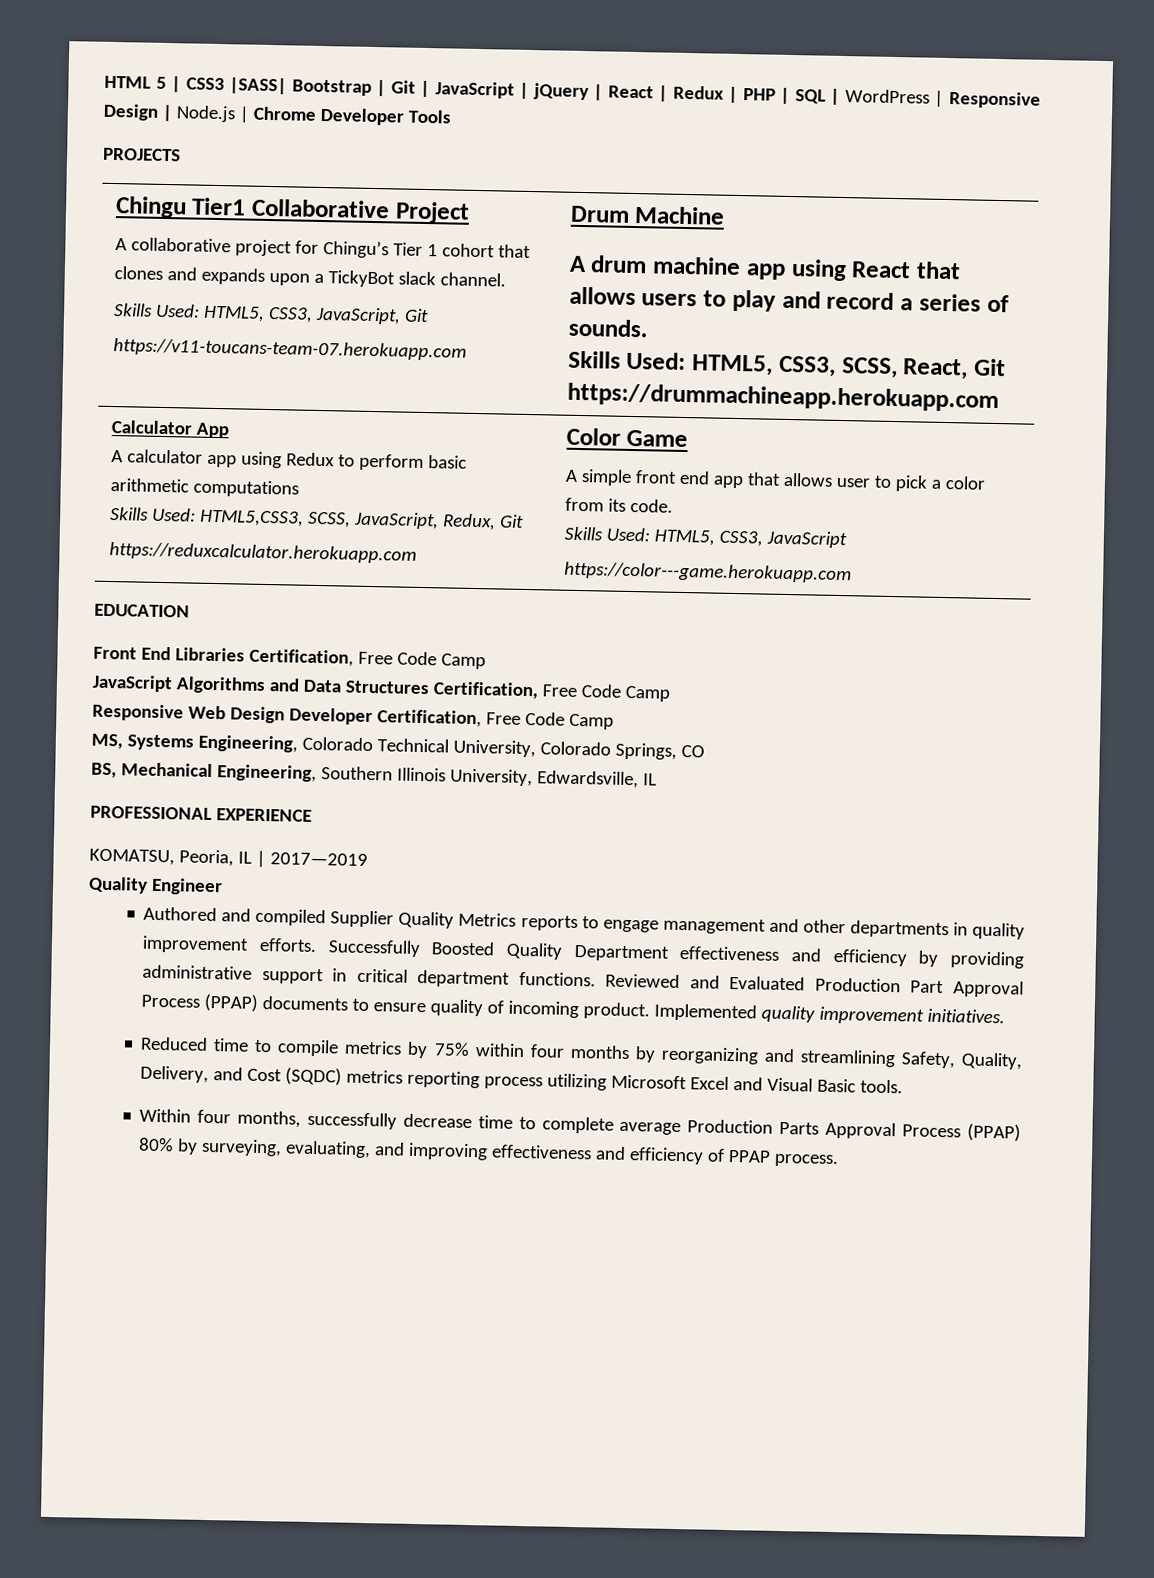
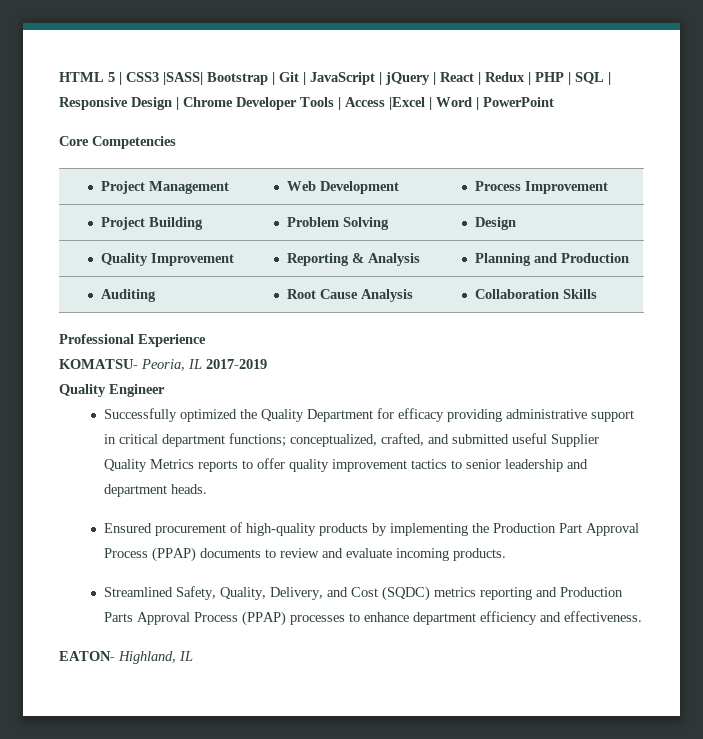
[844,89,945,107] WordPress | -> (611, 78) none
[175,105,250,123] Node.js | -> (179, 103) none
[102,147,181,162] [114,196,470,224] [114,237,531,259] [113,266,506,288] [112,303,429,325] [112,338,467,361] [569,205,726,225] [568,255,962,282] [568,286,1009,313] [567,318,649,338] [567,350,1007,380] [566,382,999,413] [110,419,229,439] [110,449,467,471] [109,477,299,498] [109,506,524,531] [108,541,417,564] [565,427,689,448] [564,469,986,492] [564,497,673,513] [563,526,847,549] [563,561,852,584] [94,603,190,618] [93,646,486,670] [92,674,670,702] [92,703,614,730] [91,733,705,760] [91,762,657,789] [90,805,312,822] [89,848,368,868] [88,876,223,896] [143,906,1026,940] [142,935,939,967] // PROJECTS // Chingu Tier1 Collaborative Project // A collaborative project for Chingu’s Tier 1 cohort that clones and expands upon a TickyBot slack channel. // Skills Used: HTML5, CSS3, JavaScript, Git // https://v11-toucans-team-07.herokuapp.com | Drum Machine // A drum machine app using React that allows users to play and record a series of sounds. // Skills Used: HTML5, CSS3, SCSS, React, Git https://drummachineapp.herokuapp.com // Calculator App // A calculator app using Redux to perform basic arithmetic computations // Skills Used: HTML5,CSS3, SCSS, JavaScript, Redux, Git // https://reduxcalculator.herokuapp.com | Color Game // A simple front end app that allows user to pick a color from its code. // Skills Used: HTML5, CSS3, JavaScript // https://color---game.herokuapp.com // EDUCATION // Front End Libraries Certification, Free Code Camp // JavaScript Algorithms and Data Structures Certification, Free Code Camp // Responsive Web Design Developer Certification, Free Code Camp // MS, Systems Engineering, Colorado Technical University, Colorado Springs, CO // BS, Mechanical Engineering, Southern Illinois University, Edwardsville, IL // PROFESSIONAL EXPERIENCE // KOMATSU, Peoria, IL | 2017—2019 // Quality Engineer // Authored and compiled Supplier Quality Metrics reports to engage management and other departments in quality improvement efforts. Successfully Boosted Quality Department effectiveness and efficiency by -> [338,97,554,110] [59,136,176,149] [101,181,230,194] [287,181,400,194] [475,181,609,194] [101,217,204,230] [287,217,390,230] [475,217,517,230] [101,253,235,266] [287,253,421,266] [475,253,630,266] [101,289,157,302] [287,289,414,302] [475,289,598,299] [59,334,206,347] [59,359,267,371] [59,384,165,397] [103,408,444,422] | Access |Excel | Word | PowerPoint // Core Competencies // Project Management | Web Development | Process Improvement // Project Building | Problem Solving | Design // Quality Improvement | Reporting & Analysis | Planning and Production // Auditing | Root Cause Analysis | Collaboration Skills // Professional Experience // KOMATSU- Peoria, IL 2017-2019 // Quality Engineer // Successfully optimized the Quality Department for efficacy
[518,971,806,991] functions. Reviewed and Evaluated -> [228,433,599,447] [103,458,588,472] [103,484,207,497] [103,522,489,536] functions; conceptualized, crafted, and submitted useful Supplier Quality Metrics reports to offer quality improvement tactics to senior leadership and department heads. // Ensured procurement of high-quality products by implementing the
[373,999,1006,1025] [140,1036,896,1068] ensure quality of incoming product. Implemented quality improvement initiatives. // Reduced time to compile metrics by 75% within four months by reorganizing and streamlining -> [279,548,506,561] [103,587,173,597] review and evaluate incoming products. // Streamlined
[484,1073,904,1094] [139,1108,682,1136] process utilizing Microsoft Excel and Visual Basic tools. // Within four months, successfully decrease time to complete average -> [535,587,557,597] and
[138,1137,840,1168] 80% by surveying, evaluating, and improving effectiveness and efficiency of PPAP process. -> [289,611,642,625] [59,651,193,664] processes to enhance department efficiency and effectiveness. // EATON- Highland, IL

